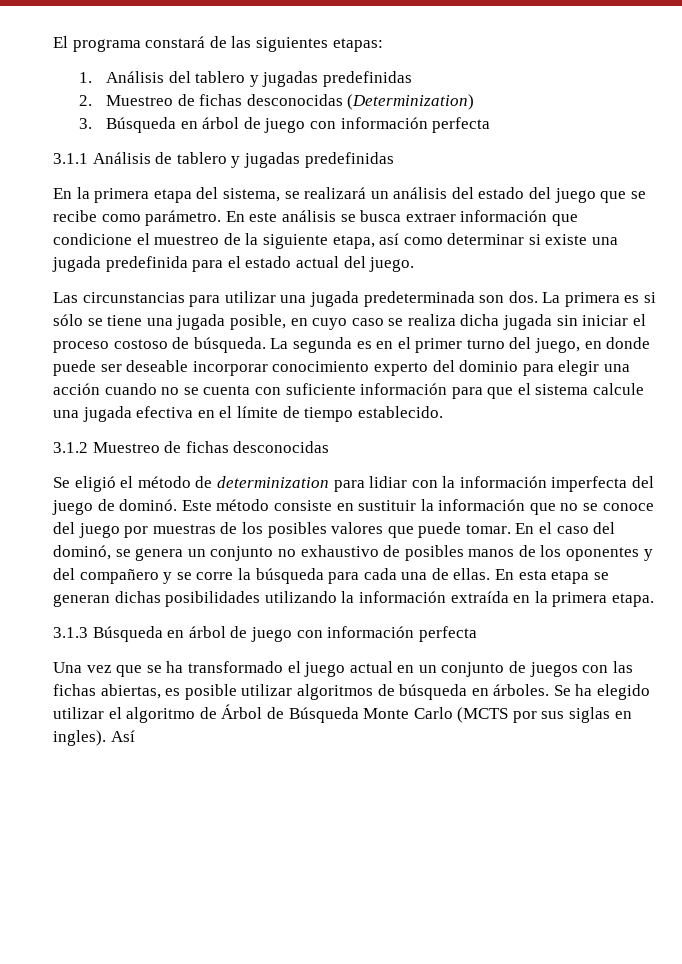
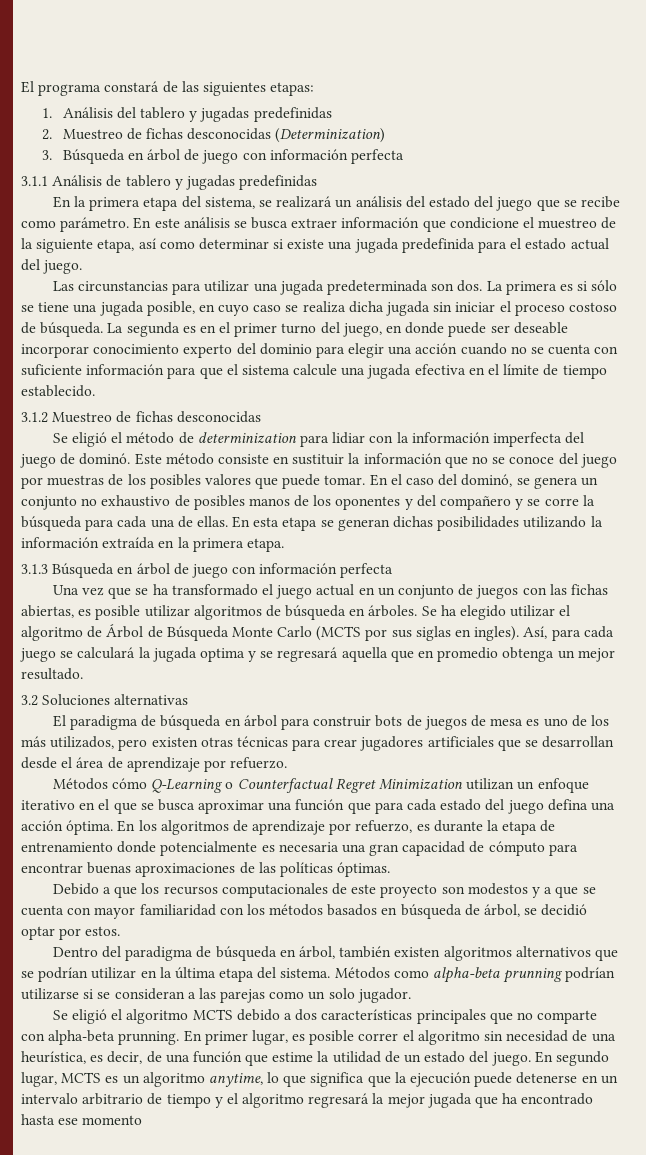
[110,730,135,742] Así -> [523,626,614,641] [20,647,615,662] [21,668,83,680] [21,694,189,706] [52,715,609,730] [21,736,615,751] [21,757,288,772] [52,778,589,793] [21,799,615,814] [21,820,556,835] [21,841,578,856] [21,862,391,877] [52,883,596,898] [21,904,588,919] [21,926,121,940] [52,946,618,961] [21,967,616,983] [21,988,411,1003] [52,1009,598,1024] [21,1030,616,1045] [21,1051,609,1066] [21,1072,618,1087] [21,1093,594,1108] [21,1114,143,1125] Así, para cada juego se calculará la jugada optima y se regresará aquella que en promedio obtenga un mejor resultado. // 3.2 Soluciones alternativas // El paradigma de búsqueda en árbol para construir bots de juegos de mesa es uno de los más utilizados, pero existen otras técnicas para crear jugadores artificiales que se desarrollan desde el área de aprendizaje por refuerzo. // Métodos cómo Q-Learning o Counterfactual Regret Minimization utilizan un enfoque iterativo en el que se busca aproximar una función que para cada estado del juego defina una acción óptima. En los algoritmos de aprendizaje por refuerzo, es durante la etapa de entrenamiento donde potencialmente es necesaria una gran capacidad de cómputo para encontrar buenas aproximaciones de las políticas óptimas. // Debido a que los recursos computacionales de este proyecto son modestos y a que se cuenta con mayor familiaridad con los métodos basados en búsqueda de árbol, se decidió optar por estos. // Dentro del paradigma de búsqueda en árbol, también existen algoritmos alternativos que se podrían utilizar en la última etapa del sistema. Métodos como alpha-beta prunning podrían utilizarse si se consideran a las parejas como un solo jugador. // Se eligió el algoritmo MCTS debido a dos características principales que no comparte con alpha-beta prunning. En primer lugar, es posible correr el algoritmo sin necesidad de una heurística, es decir, de una función que estime la utilidad de un estado del juego. En segundo lugar, MCTS es un algoritmo anytime, lo que significa que la ejecución puede detenerse en un intervalo arbitrario de tiempo y el algoritmo regresará la mejor jugada que ha encontrado hasta ese momento

